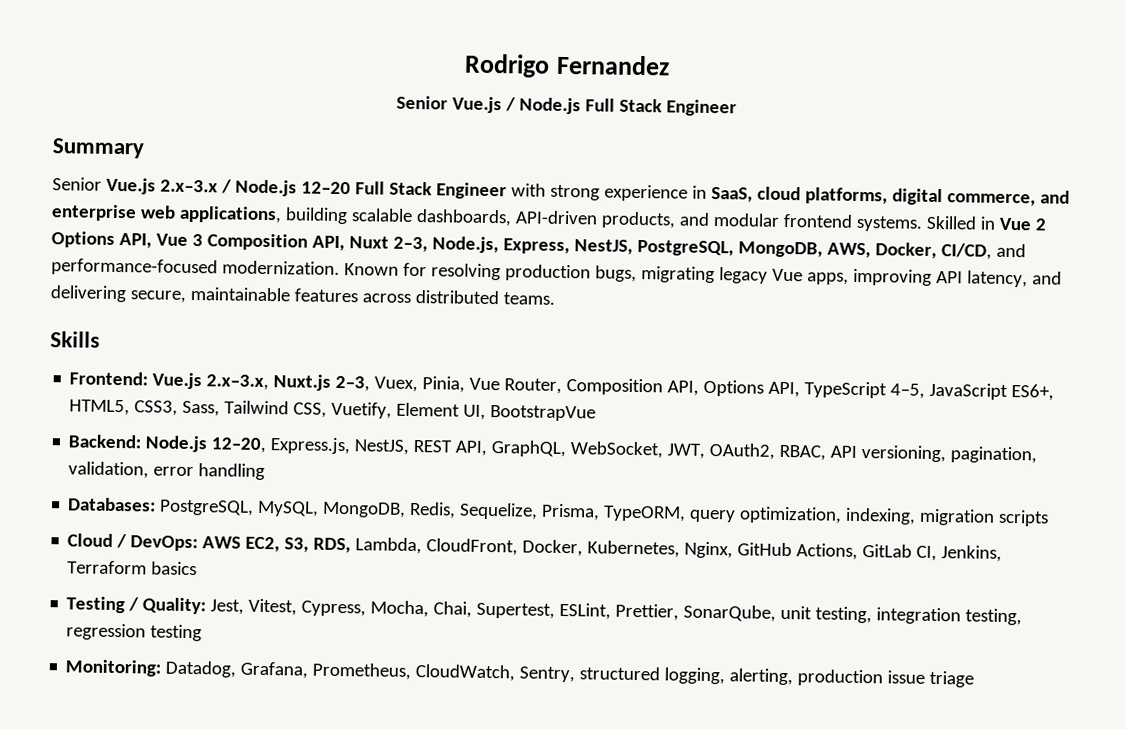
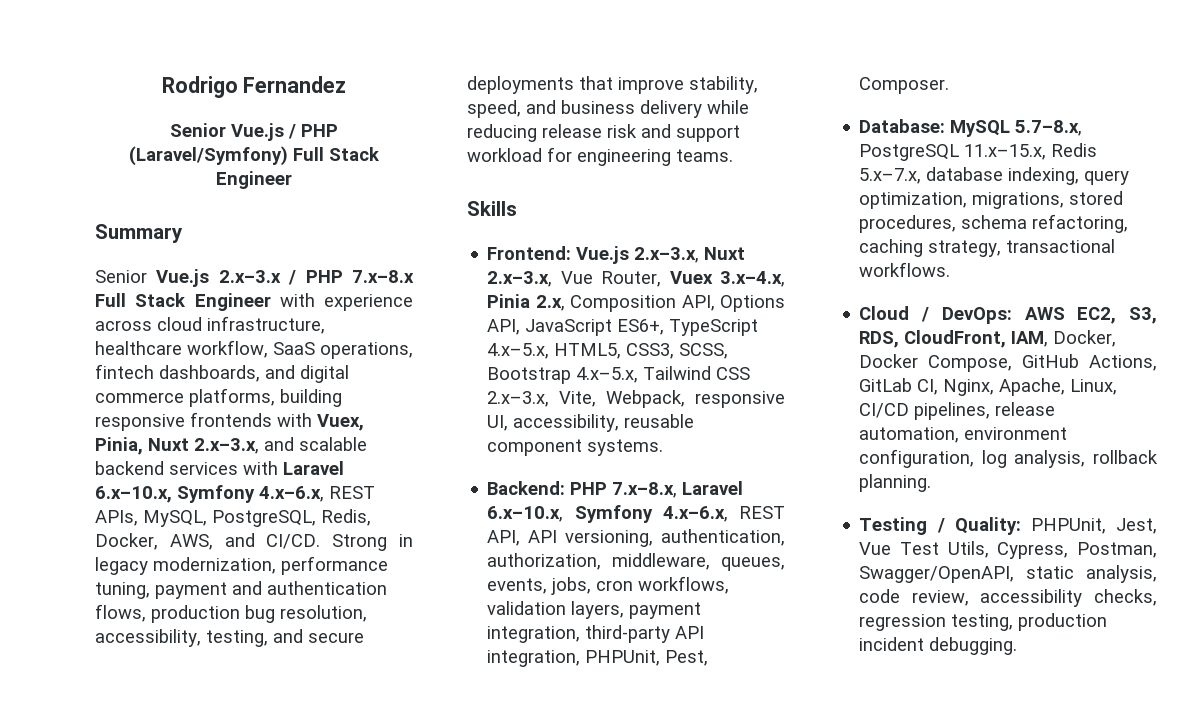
[519,97,581,115] Node.js -> [301,124,338,137] [129,146,288,166] PHP (Laravel/Symfony)
[234,179,351,197] Node.js 12–20 -> [305,270,414,283] PHP 7.x–8.x
[549,184,1070,207] [51,204,1047,232] [51,231,1026,260] [51,258,1062,288] [50,285,499,305] strong experience in SaaS, cloud platforms, digital commerce, and enterprise web applications, building scalable dashboards, API-driven products, and modular frontend systems. Skilled in Vue 2 Options API, Vue 3 Composition API, Nuxt 2–3, Node.js, Express, NestJS, PostgreSQL, MongoDB, AWS, Docker, CI/CD, and performance-focused modernization. Known for resolving production bugs, migrating legacy Vue apps, improving API latency, and delivering secure, maintainable features across distributed -> [324,294,413,311] [95,316,325,334] [95,340,413,359] [95,364,349,383] [95,388,342,407] [95,412,364,431] [95,437,367,455] [95,461,344,475] [95,485,375,503] [95,509,371,527] [95,533,414,551] [95,556,388,575] [95,581,387,599] [95,604,367,623] [95,629,364,647] [467,76,758,94] [467,100,749,118] [467,124,740,142] [467,147,671,166] experience across cloud infrastructure, healthcare workflow, SaaS operations, fintech dashboards, and digital commerce platforms, building responsive frontends with Vuex, Pinia, Nuxt 2.x–3.x, and scalable backend services with Laravel 6.x–10.x, Symfony 4.x–6.x, REST APIs, MySQL, PostgreSQL, Redis, Docker, AWS, and CI/CD. Strong in legacy modernization, performance tuning, payment and authentication flows, production bug resolution, accessibility, testing, and secure deployments that improve stability, speed, and business delivery while reducing release risk and support workload for engineering
[273,374,1055,401] [69,399,597,422] [68,434,1038,464] [68,461,266,481] [67,497,1050,527] Nuxt.js 2–3, Vuex, Pinia, Vue Router, Composition API, Options API, TypeScript 4–5, JavaScript ES6+, HTML5, CSS3, Sass, Tailwind CSS, Vuetify, Element UI, BootstrapVue // Backend: Node.js 12–20, Express.js, NestJS, REST API, GraphQL, WebSocket, JWT, OAuth2, RBAC, API versioning, pagination, validation, error handling // Databases: PostgreSQL, MySQL, MongoDB, Redis, Sequelize, Prisma, TypeORM, query optimization, indexing, migration scripts -> [704,247,746,260] [487,271,785,287] [487,294,785,312] [487,319,759,336] [487,343,729,359] [487,366,751,384] [487,390,785,408] [487,414,695,432] [487,439,664,456] [487,481,744,498] [487,505,785,523] [487,529,785,547] [487,553,785,571] [487,576,730,595] [487,601,702,619] [487,625,705,643] [487,650,709,667] [859,77,950,94] [859,119,1083,137] [859,143,1098,161] [859,167,1130,185] [859,191,1124,209] [859,214,1129,233] [859,239,1116,257] [859,262,951,277] Nuxt 2.x–3.x, Vue Router, Vuex 3.x–4.x, Pinia 2.x, Composition API, Options API, JavaScript ES6+, TypeScript 4.x–5.x, HTML5, CSS3, SCSS, Bootstrap 4.x–5.x, Tailwind CSS 2.x–3.x, Vite, Webpack, responsive UI, accessibility, reusable component systems. // Backend: PHP 7.x–8.x, Laravel 6.x–10.x, Symfony 4.x–6.x, REST API, API versioning, authentication, authorization, middleware, queues, events, jobs, cron workflows, validation layers, payment integration, third-party API integration, PHPUnit, Pest, Composer. // Database: MySQL 5.7–8.x, PostgreSQL 11.x–15.x, Redis 5.x–7.x, database indexing, query optimization, migrations, stored procedures, schema refactoring, caching strategy, transactional workflows.
[355,537,1003,562] [67,560,198,576] [66,596,1023,626] [66,623,203,642] [65,659,975,688] Lambda, CloudFront, Docker, Kubernetes, Nginx, GitHub Actions, GitLab CI, Jenkins, Terraform basics // Testing / Quality: Jest, Vitest, Cypress, Mocha, Chai, Supertest, ESLint, Prettier, SonarQube, unit testing, integration testing, regression testing // Monitoring: Datadog, Grafana, Prometheus, CloudWatch, Sentry, structured logging, alerting, production issue triage -> [904,330,1117,348] [859,354,1157,372] [859,378,1118,396] [859,402,1056,420] [859,427,1068,443] [859,449,1158,468] [859,474,932,492] [859,517,1157,535] [859,541,1157,559] [859,565,1157,583] [859,589,1157,607] [859,613,1108,631] [859,637,1018,655] CloudFront, IAM, Docker, Docker Compose, GitHub Actions, GitLab CI, Nginx, Apache, Linux, CI/CD pipelines, release automation, environment configuration, log analysis, rollback planning. // Testing / Quality: PHPUnit, Jest, Vue Test Utils, Cypress, Postman, Swagger/OpenAPI, static analysis, code review, accessibility checks, regression testing, production incident debugging.

